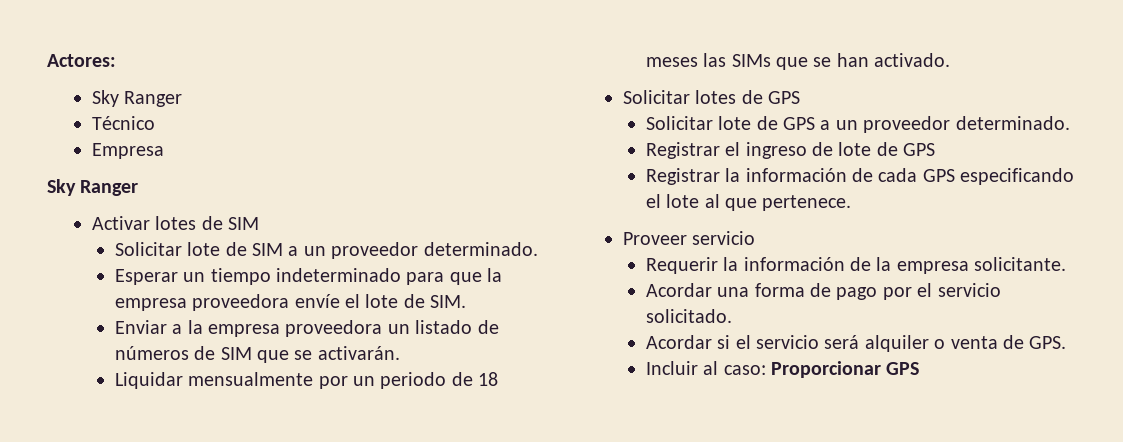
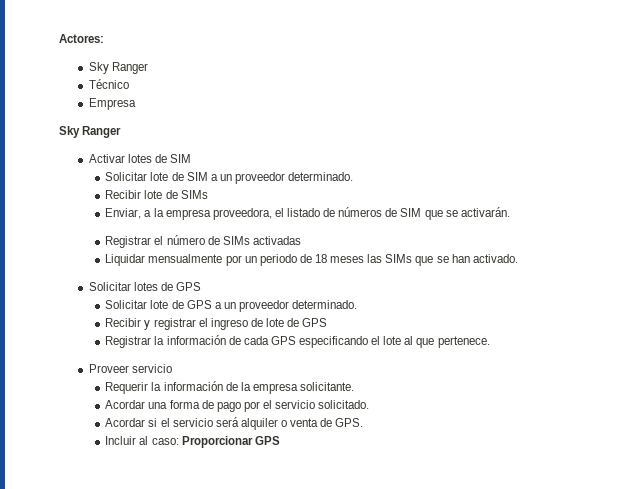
[114,268,503,285] [114,294,467,311] [114,320,167,334] Esperar un tiempo indeterminado para que la empresa proveedora envíe el lote de SIM. // Enviar -> [105,190,208,199] [105,208,142,219] Recibir lote de SIMs // Enviar,
[285,320,410,337] proveedora un -> [212,208,284,220] proveedora, el
(400, 353) none -> [105,235,301,248] // Registrar el número de SIMs activadas
[645,142,720,159] Registrar -> [105,318,196,330] Recibir y registrar

